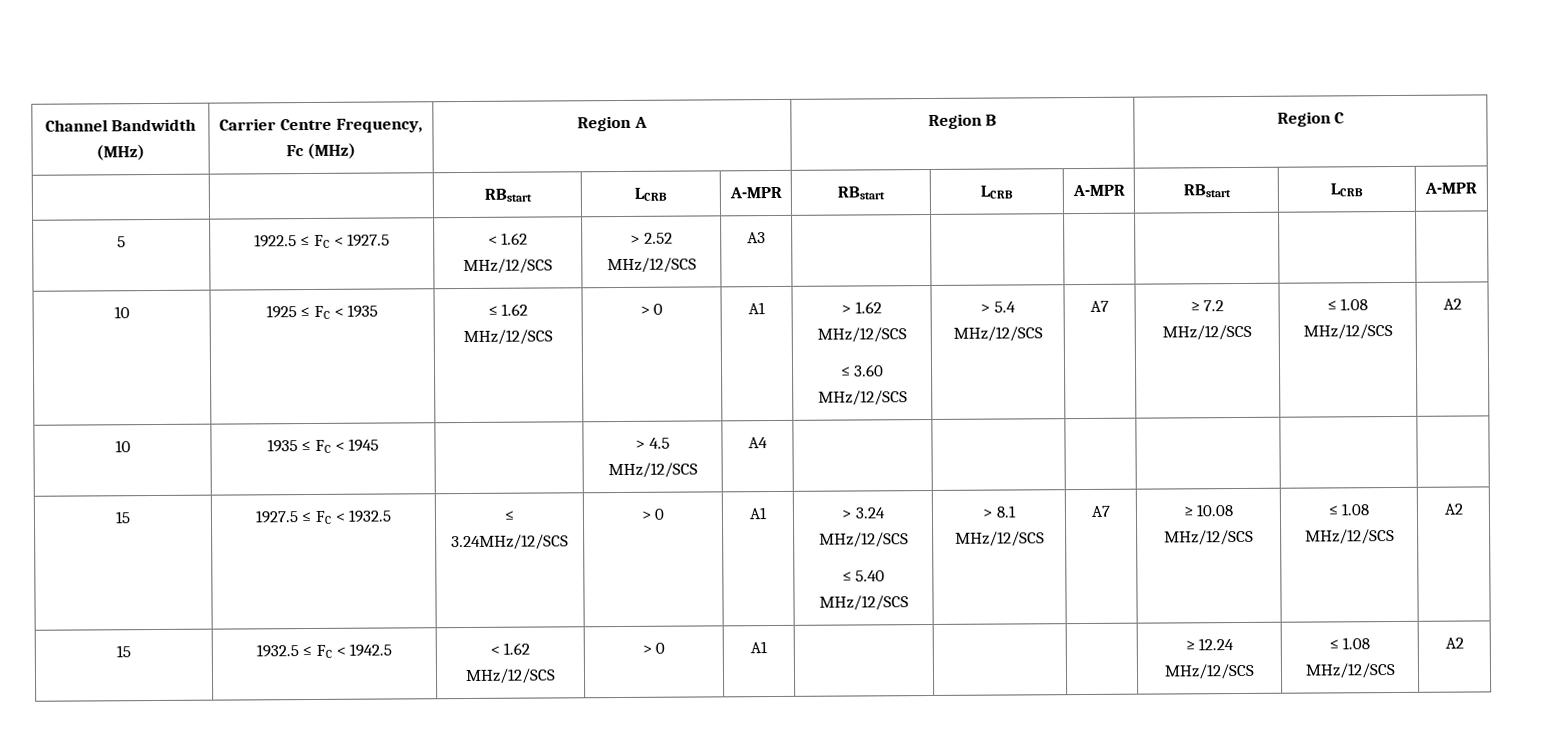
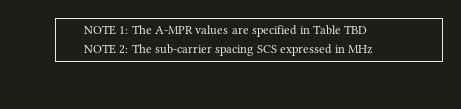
[44,118,197,132] [96,144,145,161] [219,118,423,133] [285,142,357,160] [577,115,648,132] [927,113,998,130] [1276,111,1346,127] [483,188,532,202] [634,187,667,201] [728,186,782,199] [837,186,885,200] [980,185,1013,199] [1071,184,1125,197] [1182,184,1231,198] [1330,183,1363,197] [1424,182,1477,194] [117,236,126,248] [253,233,391,248] [487,232,529,245] [463,258,553,275] [630,232,673,244] [606,257,697,274] [747,232,766,244] [113,306,130,319] [265,304,379,319] [487,303,529,316] [463,329,553,346] [639,303,664,315] [748,302,766,315] [841,301,882,314] [816,327,907,343] [840,364,885,377] [817,390,908,406] [980,301,1016,313] [952,326,1043,342] [1090,300,1109,312] [1189,300,1225,312] [1162,324,1252,341] [1326,298,1369,311] [1302,324,1393,340] [1442,298,1462,310] [114,440,131,453] [266,438,380,453] [635,437,670,449] [607,462,698,479] [748,437,768,449] [115,511,130,524] [254,509,392,524] [504,510,515,521] [451,534,569,551] [640,508,665,520] [749,507,767,520] [841,507,885,519] [818,532,909,548] [841,570,886,582] [818,595,909,611] [982,505,1016,518] [954,531,1045,547] [1091,505,1110,517] [1182,504,1234,517] [1164,529,1254,546] [1327,503,1370,516] [1304,529,1395,545] [1443,503,1463,515] [116,645,131,658] [255,643,393,658] [489,642,531,655] [465,668,556,685] [641,642,666,654] [750,641,768,654] [1184,638,1235,651] [1164,663,1255,680] [1328,637,1371,650] [1304,663,1396,679] [1444,637,1464,649] Channel Bandwidth (MHz) | Carrier Centre Frequency, Fc (MHz) | Region A | Region B | Region C // | | RBstart | LCRB | A-MPR | RBstart | LCRB | A-MPR | RBstart | LCRB | A-MPR // 5 | 1922.5 ≤ FC < 1927.5 | < 1.62 MHz/12/SCS | > 2.52 MHz/12/SCS | A3 | | | | | | // 10 | 1925 ≤ FC < 1935 | ≤ 1.62 MHz/12/SCS | > 0 | A1 | > 1.62 MHz/12/SCS // ≤ 3.60 MHz/12/SCS | > 5.4 MHz/12/SCS | A7 | ≥ 7.2 MHz/12/SCS | ≤ 1.08 MHz/12/SCS | A2 // 10 | 1935 ≤ FC < 1945 | | > 4.5 MHz/12/SCS | A4 | | | | | | // 15 | 1927.5 ≤ FC < 1932.5 | ≤ 3.24MHz/12/SCS | > 0 | A1 | > 3.24 MHz/12/SCS // ≤ 5.40 MHz/12/SCS | > 8.1 MHz/12/SCS | A7 | ≥ 10.08 MHz/12/SCS | ≤ 1.08 MHz/12/SCS | A2 // 15 | 1932.5 ≤ FC < 1942.5 | < 1.62 MHz/12/SCS | > 0 | A1 | | | | ≥ 12.24 MHz/12/SCS | ≤ 1.08 MHz/12/SCS | A2 -> [83,25,368,37] [83,44,373,56] NOTE 1: The A-MPR values are specified in Table TBD // NOTE 2: The sub-carrier spacing SCS expressed in MHz

